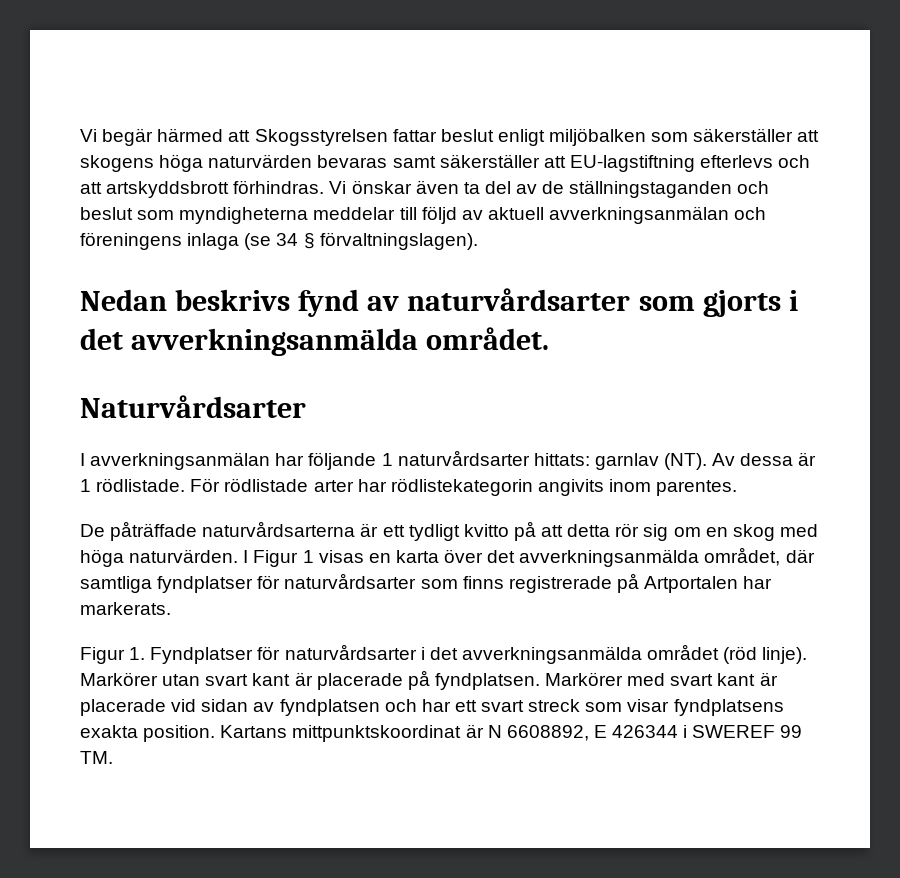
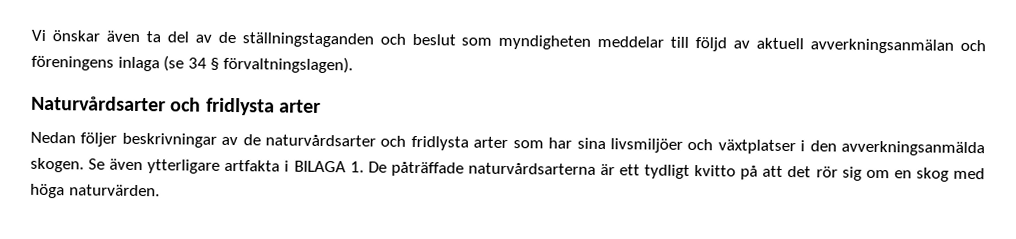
[80,128,820,146] [80,154,811,172] [80,180,347,198] Vi begär härmed att Skogsstyrelsen fattar beslut enligt miljöbalken som säkerställer att skogens höga naturvärden bevaras samt säkerställer att EU-lagstiftning efterlevs och att artskyddsbrott förhindras. Vi -> [31,29,46,41] Vi
[179,207,309,224] myndigheterna -> [498,34,592,50] myndigheten
[80,288,798,317] [80,327,550,356] [80,395,306,418] [80,450,817,470] [80,478,738,496] Nedan beskrivs fynd av naturvårdsarter som gjorts i det avverkningsanmälda området. // Naturvårdsarter // I avverkningsanmälan har följande 1 naturvårdsarter hittats: garnlav (NT). Av dessa är 1 rödlistade. För rödlistade arter har rödlistekategorin angivits inom parentes. // -> [31,95,321,116] [30,131,985,157] [30,157,364,174] Naturvårdsarter och fridlysta arter // Nedan följer beskrivningar av de naturvårdsarter och fridlysta arter som har sina livsmiljöer och växtplatser i den avverkningsanmälda skogen. Se även ytterligare artfakta i BILAGA 1.
[567,524,611,537] detta -> [787,166,812,178] det
[243,547,815,567] [80,573,773,593] [80,602,171,615] [80,644,808,664] [80,670,778,690] [80,699,784,716] [80,724,803,742] [80,751,113,764] I Figur 1 visas en karta över det avverkningsanmälda området, där samtliga fyndplatser för naturvårdsarter som finns registrerade på Artportalen har markerats. // Figur 1. Fyndplatser för naturvårdsarter i det avverkningsanmälda området (röd linje). Markörer utan svart kant är placerade på fyndplatsen. Markörer med svart kant är placerade vid sidan av fyndplatsen och har ett svart streck som visar fyndplatsens exakta position. Kartans mittpunktskoordinat är N 6608892, E 426344 i SWEREF 99 TM. -> (160, 190) none

